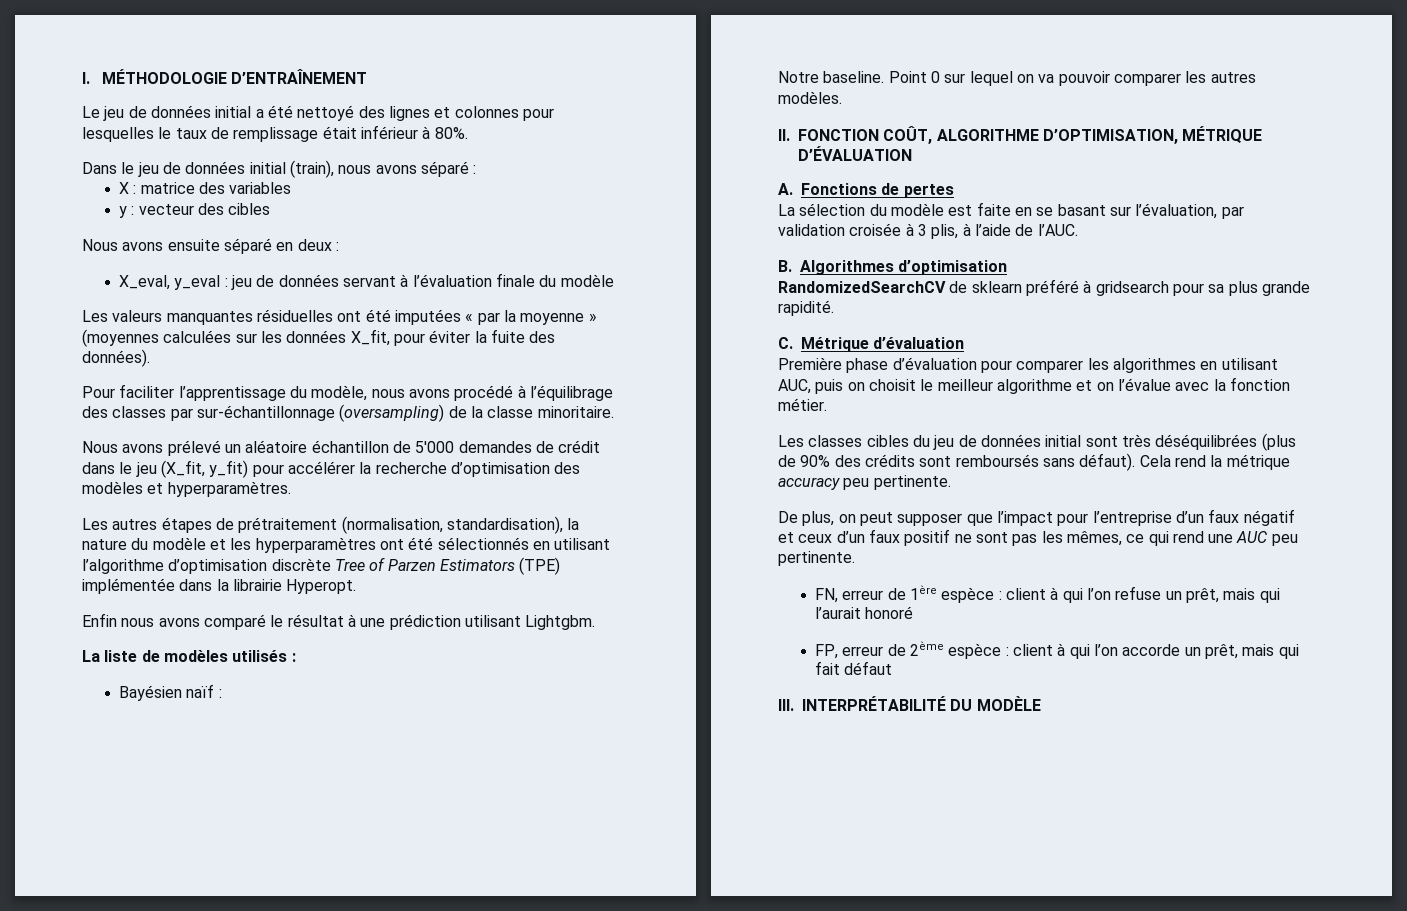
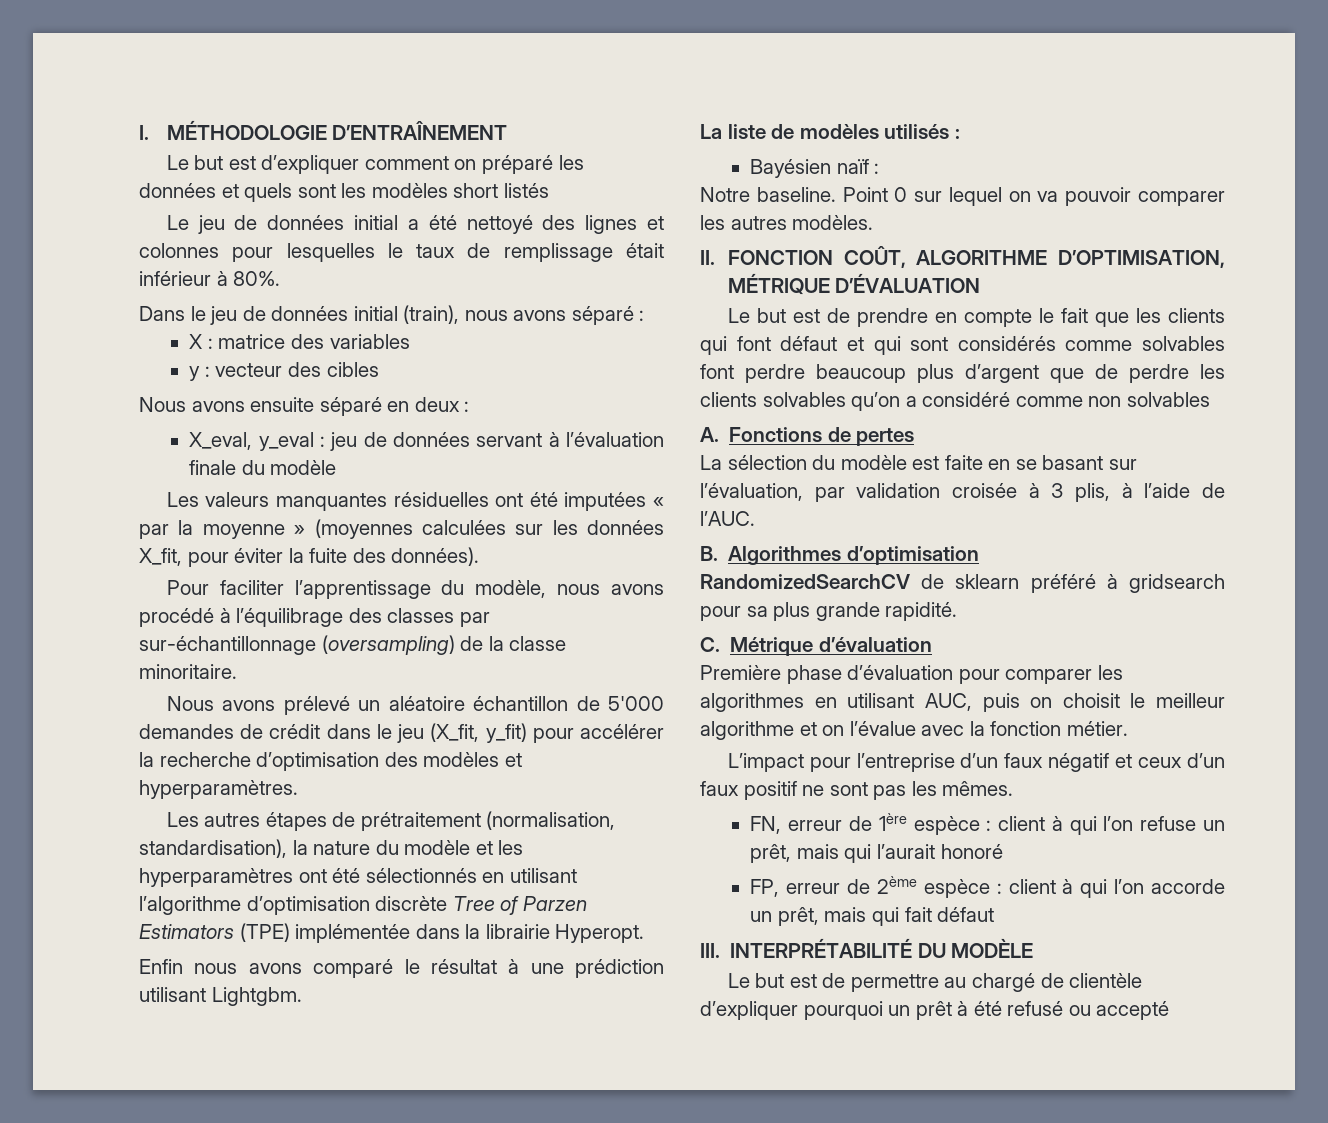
(367, 76) none -> [166,155,584,174] [139,183,549,202] // Le but est d’expliquer comment on préparé les données et quels sont les modèles short listés
(912, 153) none -> [727,308,1225,327] [700,336,1225,355] [700,364,1225,383] [700,392,1210,411] // Le but est de prendre en compte le fait que les clients qui font défaut et qui sont considérés comme solvables font perdre beaucoup plus d’argent que de perdre les clients solvables qu’on a considéré comme non solvables
[778,433,1296,451] [778,453,1290,471] [778,475,951,490] [778,511,1053,526] Les classes cibles du jeu de données initial sont très déséquilibrées (plus de 90% des crédits sont remboursés sans défaut). Cela rend la métrique accuracy peu pertinente. // De plus, on peut supposer que l’impact -> [727,753,804,772] L’impact
[1066,531,1298,546] [778,551,855,566] mêmes, ce qui rend une AUC peu pertinente. -> [942,781,1014,796] mêmes.
(1041, 703) none -> [727,973,1143,992] [700,1001,1170,1020] // Le but est de permettre au chargé de clientèle d’expliquer pourquoi un prêt à été refusé ou accepté

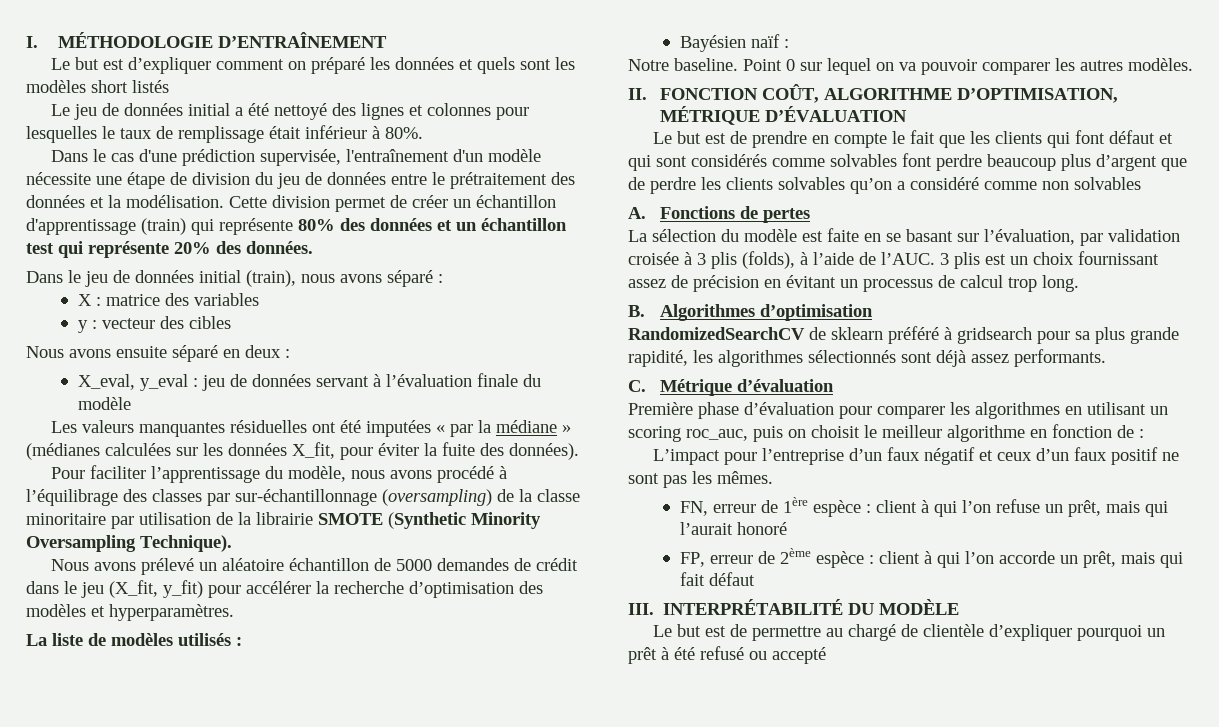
(281, 278) none -> [51,149,542,166] [26,172,575,189] [26,195,556,212] [26,218,567,235] [26,241,313,258] // Dans le cas d'une prédiction supervisée, l'entraînement d'un modèle nécessite une étape de division du jeu de données entre le prétraitement des données et la modélisation. Cette division permet de créer un échantillon d'apprentissage (train) qui représente 80% des données et un échantillon test qui représente 20% des données.
[202,519,413,539] moyenne » (moyennes -> [496,420,572,433] [26,443,100,460] médiane » (médianes
[139,664,237,679] minoritaire. -> [26,512,541,529] [26,535,232,552] minoritaire par utilisation de la librairie SMOTE (Synthetic Minority Oversampling Technique).
[608,696,664,711] 5'000 -> [396,559,433,571] 5000
[166,811,616,831] [139,839,524,858] [139,868,577,887] [139,896,587,915] [139,923,645,943] [139,959,664,978] [139,987,302,1006] // Les autres étapes de prétraitement (normalisation, standardisation), la nature du modèle et les hyperparamètres ont été sélectionnés en utilisant l’algorithme d’optimisation discrète Tree of Parzen Estimators (TPE) implémentée dans la librairie Hyperopt. // Enfin nous avons comparé le résultat à une prédiction utilisant Lightgbm. -> (234, 612) none
[1075,483,1110,502] plis, -> [711,251,795,269] plis (folds),
(755, 518) none -> [940,251,1159,269] [628,275,1079,292] 3 plis est un choix fournissant assez de précision en évitant un processus de calcul trop long.
[885,602,958,621] rapidité. -> [628,349,1106,367] rapidité, les algorithmes sélectionnés sont déjà assez performants.
[924,693,972,711] AUC, -> [1150,406,1168,415] [628,426,748,442] un scoring roc_auc,
[799,721,1128,736] et on l’évalue avec la fonction métier. -> [1030,424,1144,438] en fonction de :

